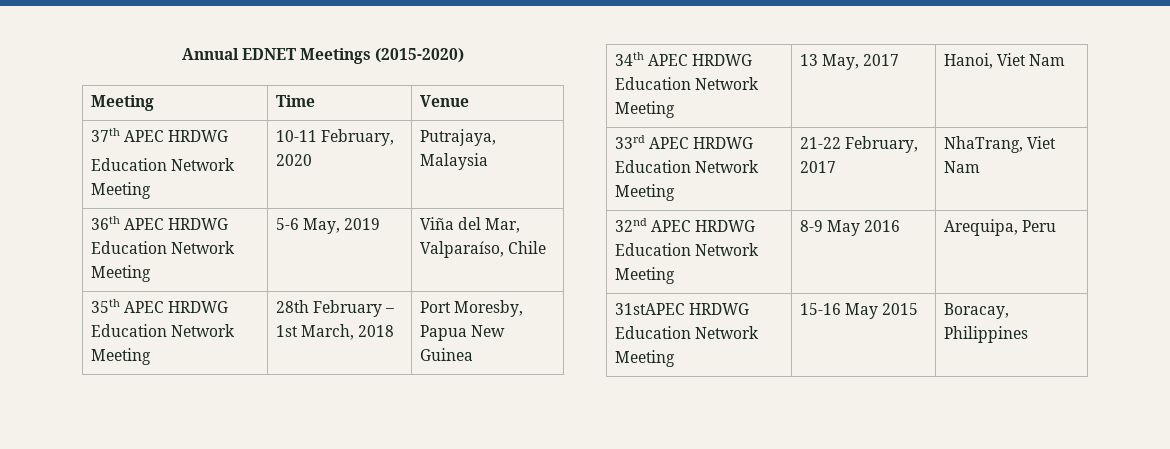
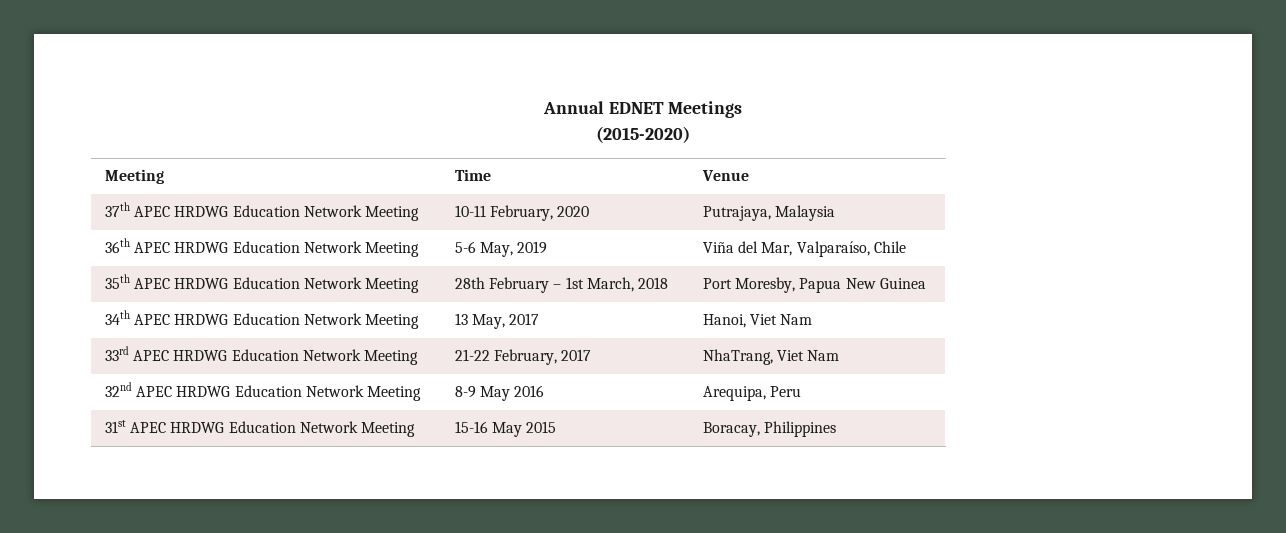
(372, 56) none -> (743, 109) //
(229, 136) // -> (229, 211) none
[615,303,686,315] 31stAPEC -> [104,420,166,433] 31st APEC

